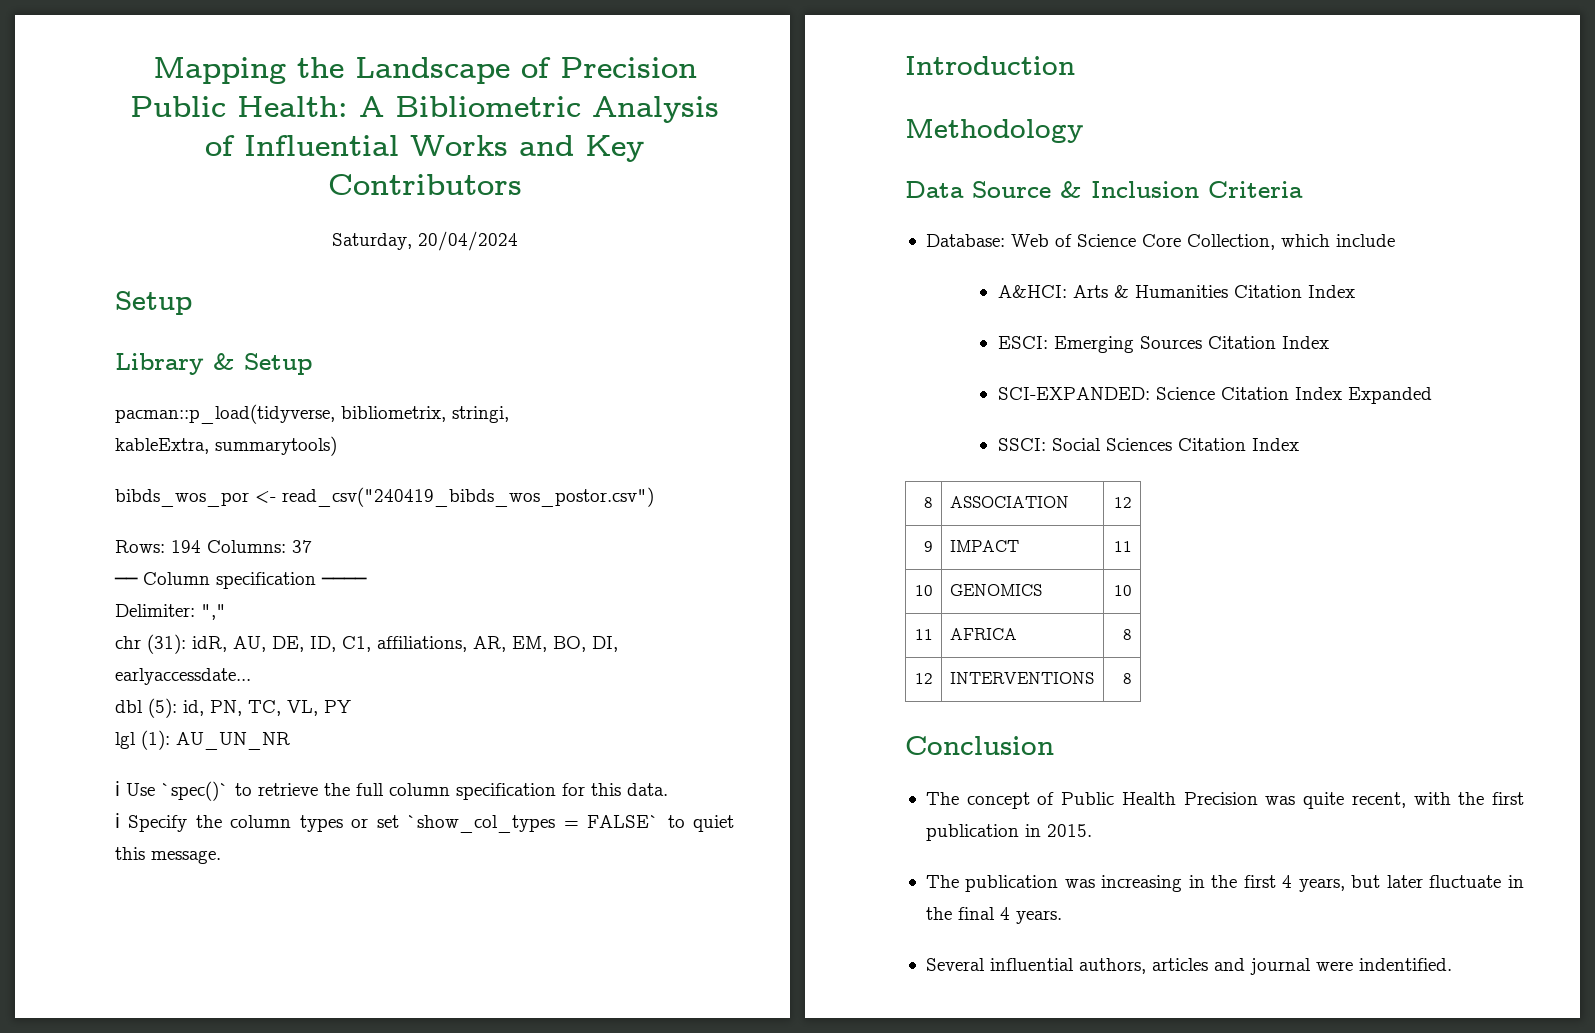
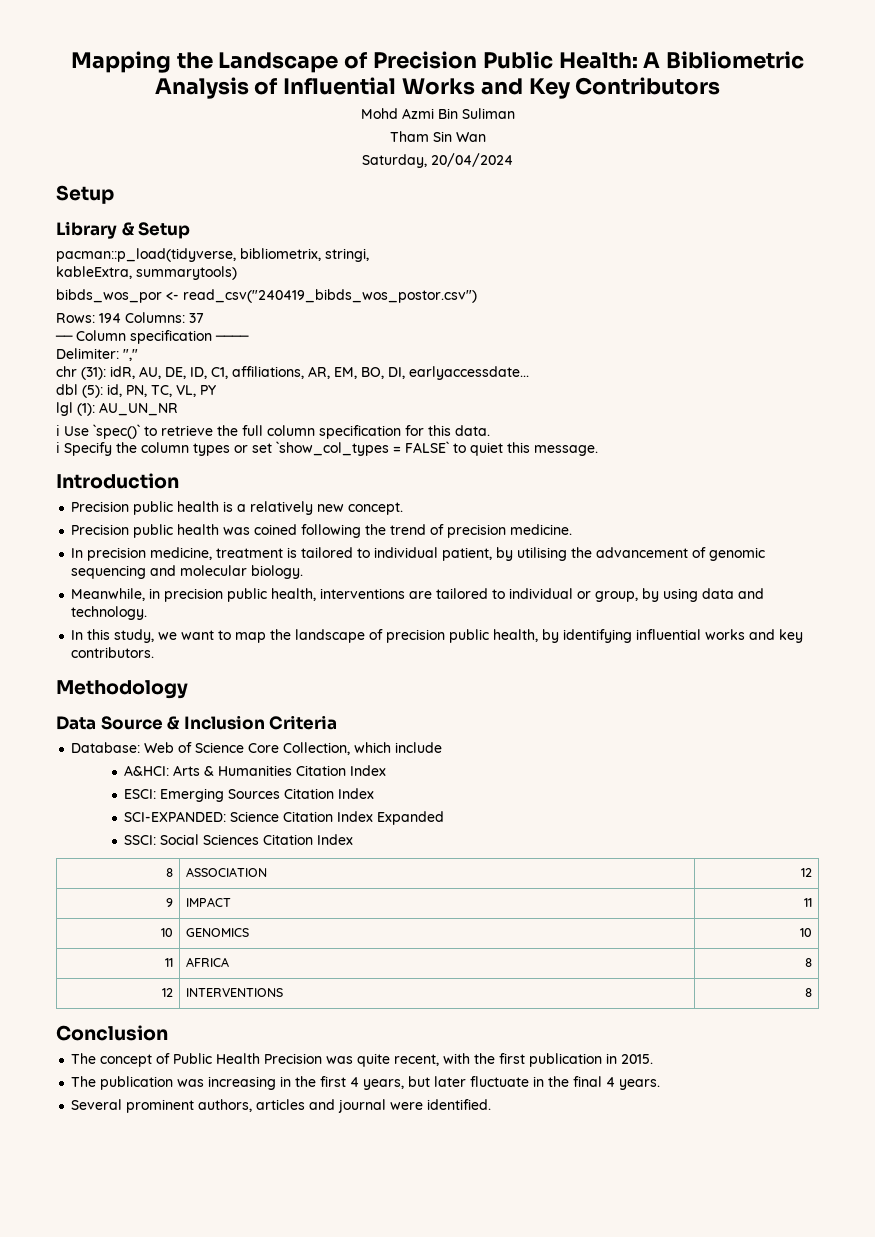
(522, 184) none -> [360,108,515,119] [389,131,486,142] // Mohd Azmi Bin Suliman // Tham Sin Wan
(1075, 65) none -> [71,501,404,515] [71,524,573,538] [71,547,766,561] [71,565,304,579] [71,588,765,602] [71,606,148,620] [71,629,804,643] [71,647,155,658] // Precision public health is a relatively new concept. // Precision public health was coined following the trend of precision medicine. // In precision medicine, treatment is tailored to individual patient, by utilising the advancement of genomic sequencing and molecular biology. // Meanwhile, in precision public health, interventions are tailored to individual or group, by using data and technology. // In this study, we want to map the landscape of precision public health, by identifying influential works and key contributors.
[989,958,1074,971] influential -> [126,1099,195,1113] prominent
[1358,958,1452,971] indentified. -> [427,1099,492,1110] identified.

